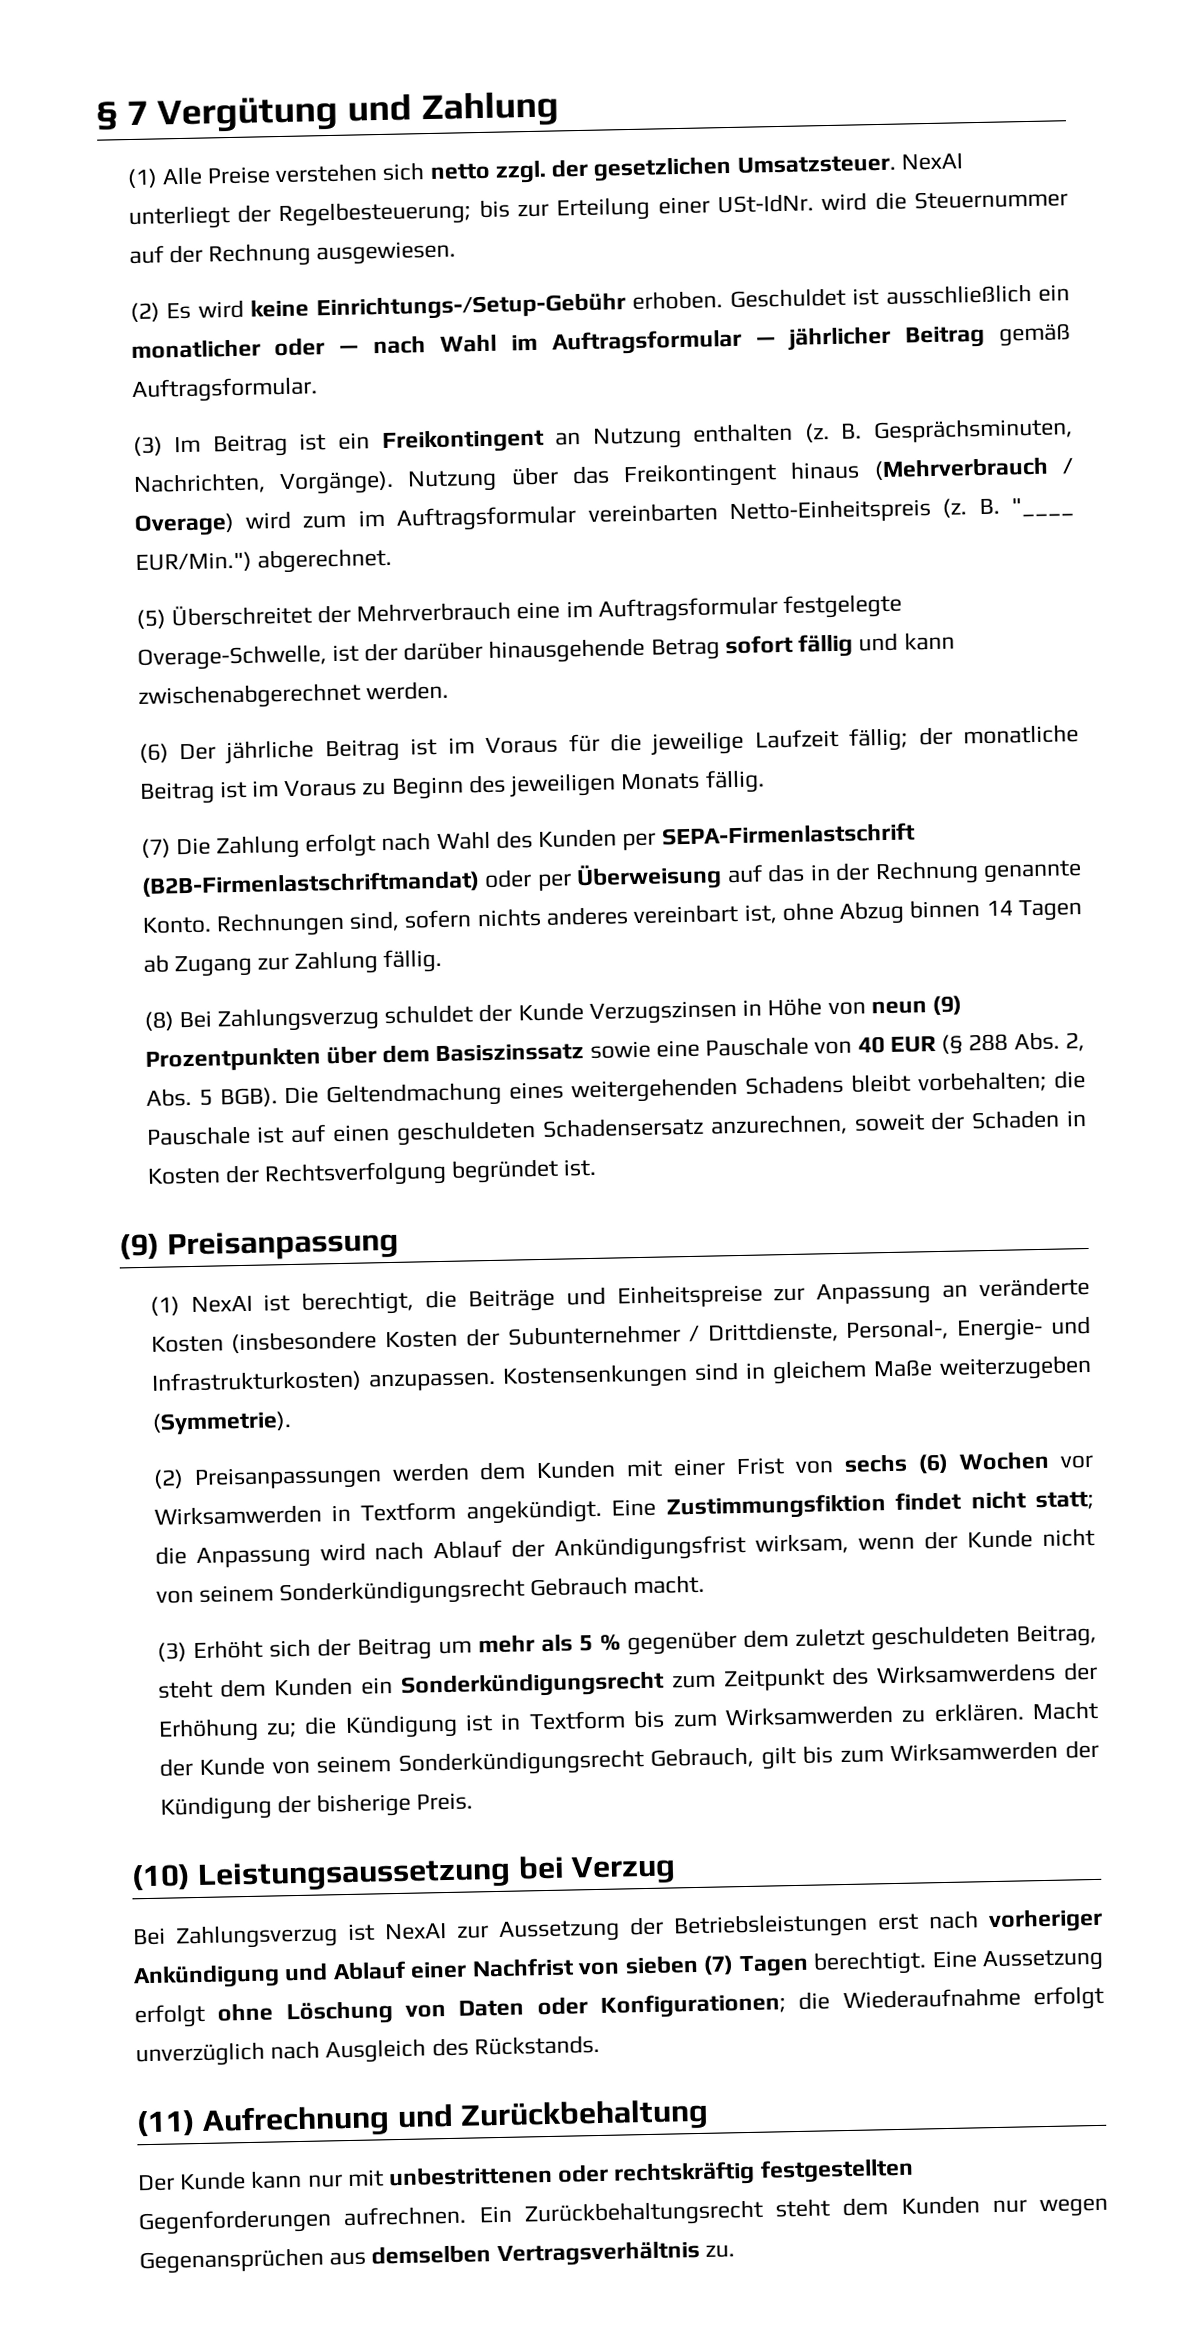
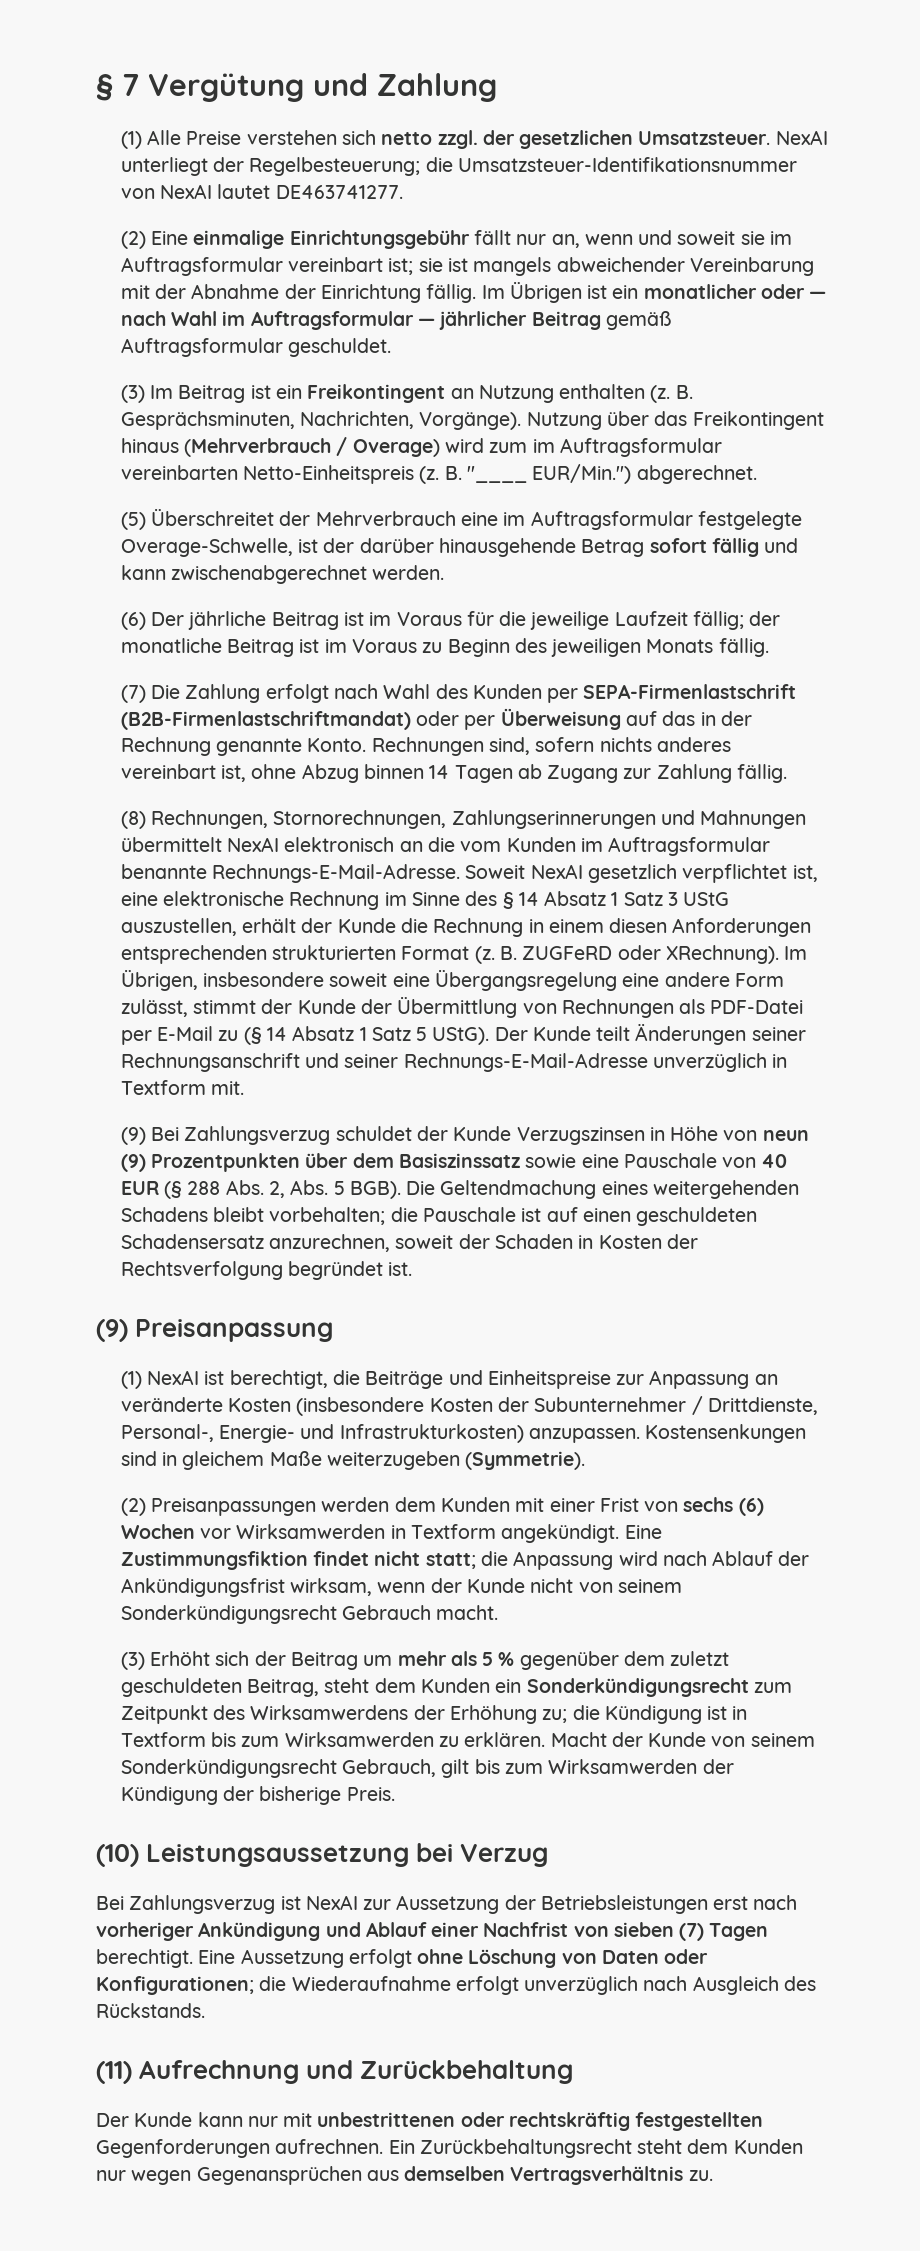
[478,189,1068,222] [128,240,457,268] [129,283,1032,323] bis zur Erteilung einer USt-IdNr. wird die Steuernummer auf der Rechnung ausgewiesen. // (2) Es wird keine Einrichtungs-/Setup-Gebühr erhoben. Geschuldet ist ausschließlich -> [425,157,798,172] [120,184,403,199] [120,230,792,249] [120,257,814,276] [120,282,608,303] die Umsatzsteuer-Identifikationsnummer von NexAI lautet DE463741277. // (2) Eine einmalige Einrichtungsgebühr fällt nur an, wenn und soweit sie im Auftragsformular vereinbart ist; sie ist mangels abweichender Vereinbarung mit der Abnahme der Einrichtung fällig. Im Übrigen ist
[130,376,318,404] Auftragsformular. -> [120,338,392,357] Auftragsformular geschuldet.
(175, 1021) none -> [151,810,807,829] [120,837,771,856] [120,864,818,883] [120,891,730,910] [120,918,812,937] [120,945,808,964] [120,970,784,991] [120,997,804,1018] [120,1024,806,1045] [120,1053,788,1072] [120,1080,245,1095] [120,1127,146,1145] Rechnungen, Stornorechnungen, Zahlungserinnerungen und Mahnungen übermittelt NexAI elektronisch an die vom Kunden im Auftragsformular benannte Rechnungs-E-Mail-Adresse. Soweit NexAI gesetzlich verpflichtet ist, eine elektronische Rechnung im Sinne des § 14 Absatz 1 Satz 3 UStG auszustellen, erhält der Kunde die Rechnung in einem diesen Anforderungen entsprechenden strukturierten Format (z. B. ZUGFeRD oder XRechnung). Im Übrigen, insbesondere soweit eine Übergangsregelung eine andere Form zulässt, stimmt der Kunde der Übermittlung von Rechnungen als PDF-Datei per E-Mail zu (§ 14 Absatz 1 Satz 5 UStG). Der Kunde teilt Änderungen seiner Rechnungsanschrift und seiner Rechnungs-E-Mail-Adresse unverzüglich in Textform mit. // (9)

